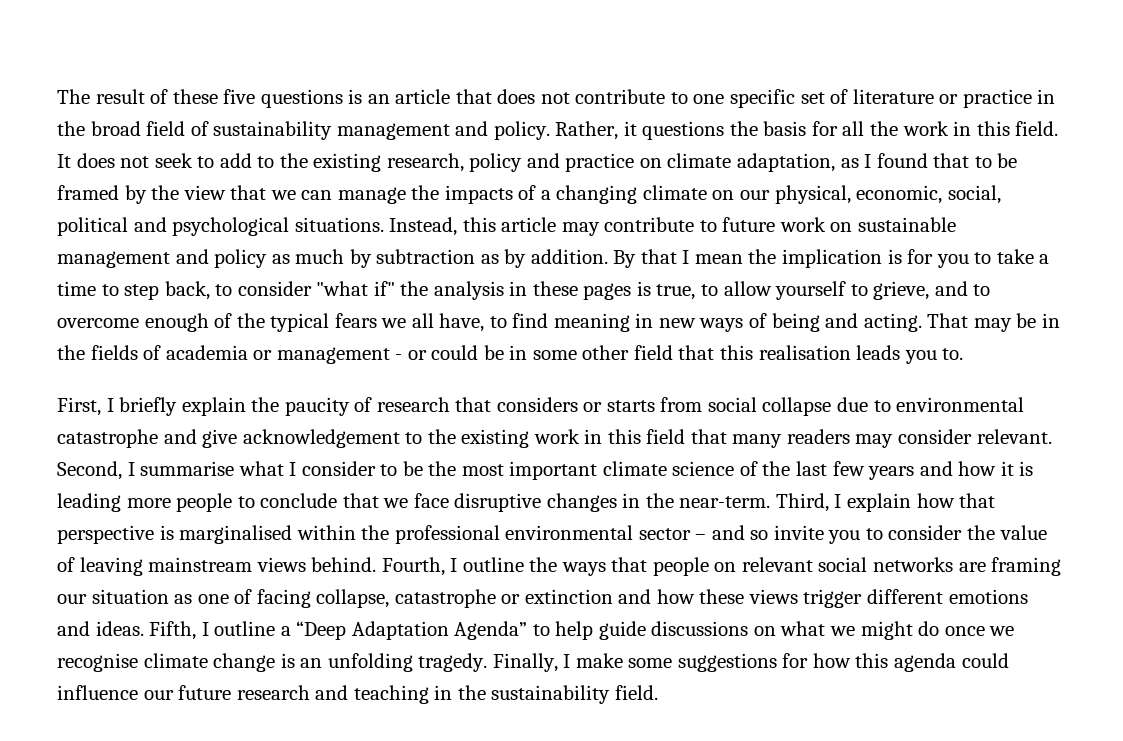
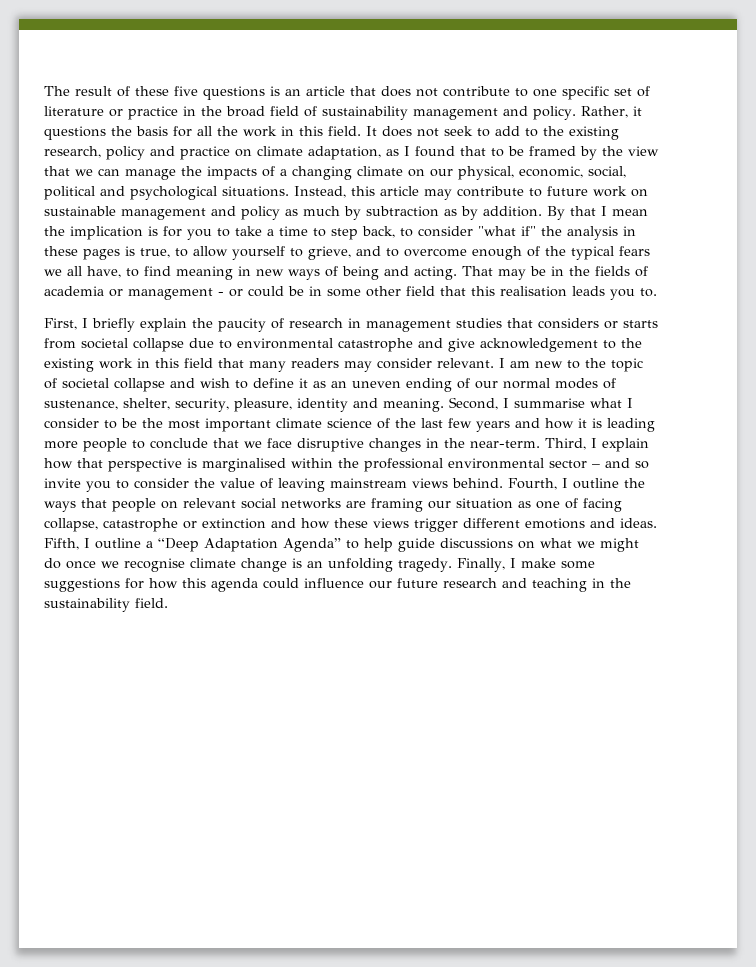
(450, 404) none -> [348,318,502,332] in management studies
[707,397,757,412] social -> [81,338,128,349] societal
(1052, 436) none -> [499,358,643,372] [44,378,616,392] [44,398,444,412] I am new to the topic of societal collapse and wish to define it as an uneven ending of our normal modes of sustenance, shelter, security, pleasure, identity and meaning.

